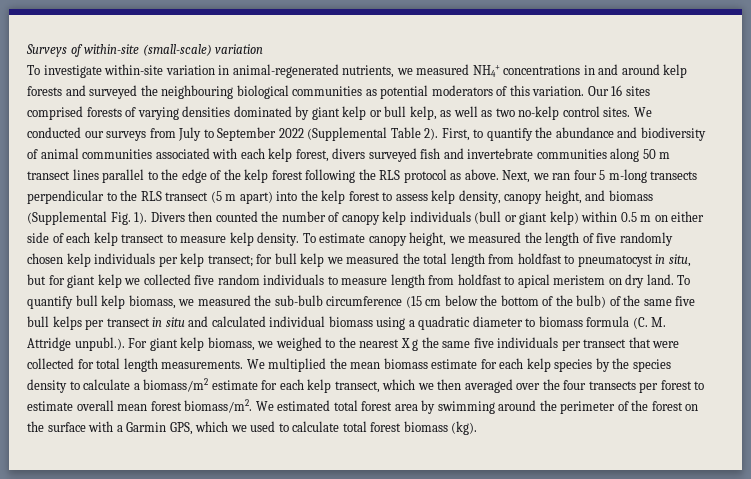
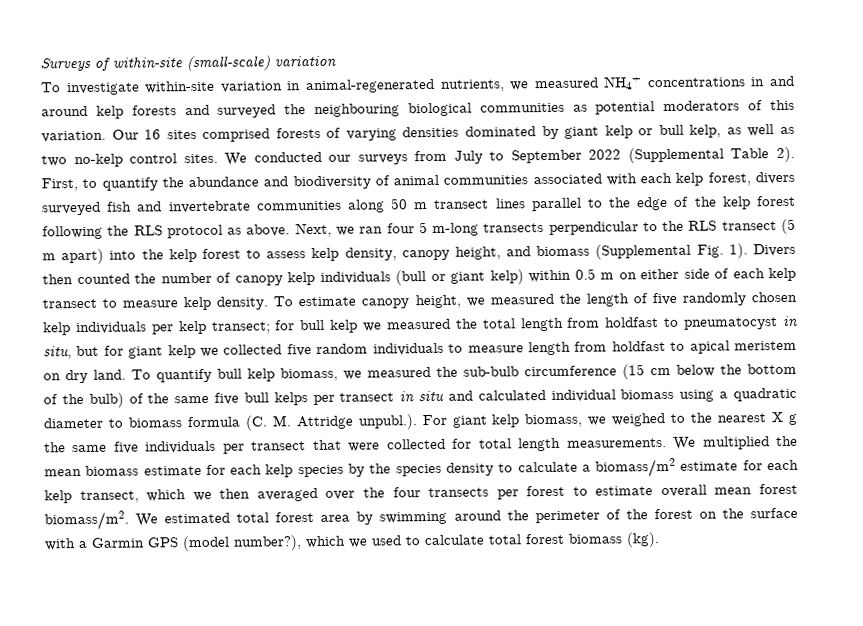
[169,422,193,435] GPS, -> [147,535,302,552] GPS (model number?),

